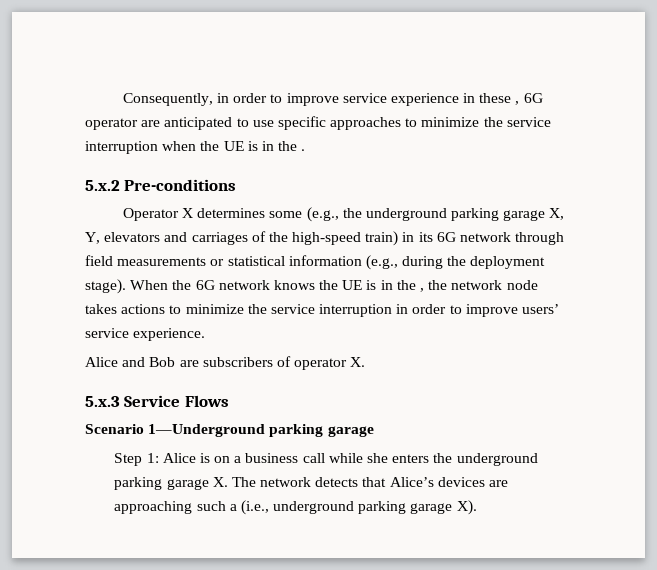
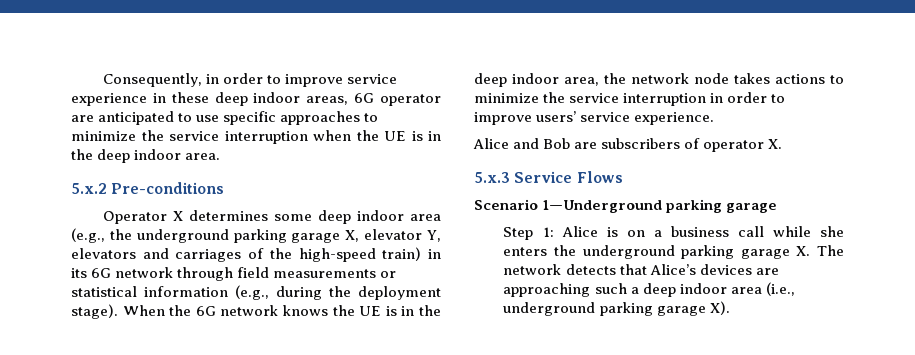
[515,101,520,105] , -> [214,92,349,106] deep indoor areas,
[301,149,306,151] . -> [97,149,221,163] deep indoor area.
(303, 214) none -> [317,210,441,224] deep indoor area
(565, 214) none -> [364,229,423,240] elevator
[420,288,425,292] , -> [474,73,599,87] deep indoor area,
(237, 507) none -> [642,283,762,297] deep indoor area

